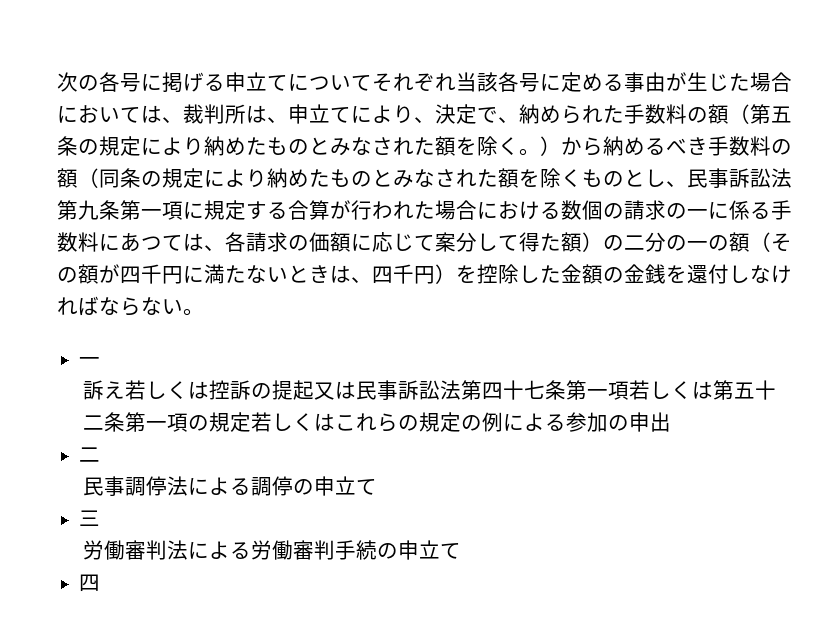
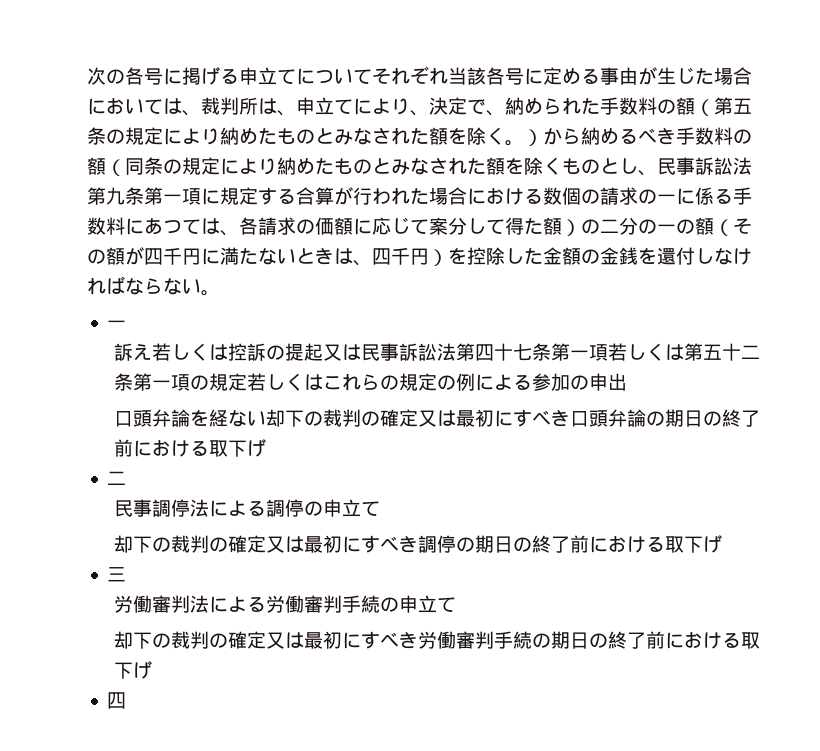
(672, 422) none -> [113,409,760,427] [113,439,266,457] // 口頭弁論を経ない却下の裁判の確定又は最初にすべき口頭弁論の期日の終了前における取下げ
(378, 487) none -> [113,535,722,553] // 却下の裁判の確定又は最初にすべき調停の期日の終了前における取下げ
(462, 551) none -> [113,631,760,649] [113,661,152,679] // 却下の裁判の確定又は最初にすべき労働審判手続の期日の終了前における取下げ

